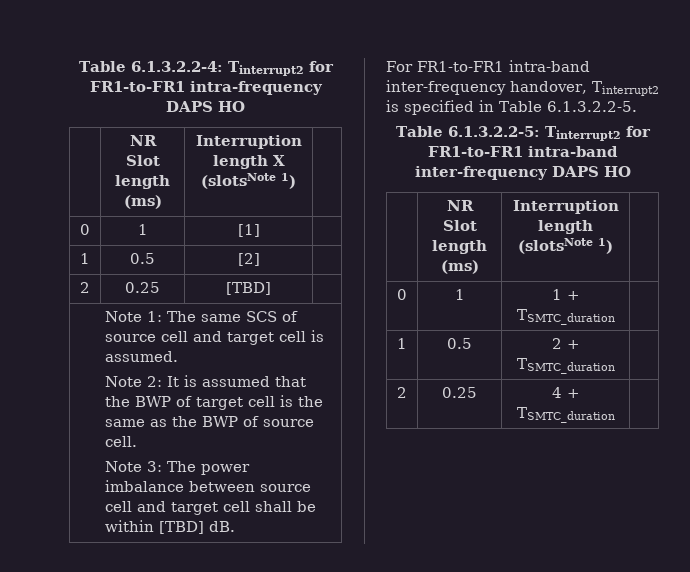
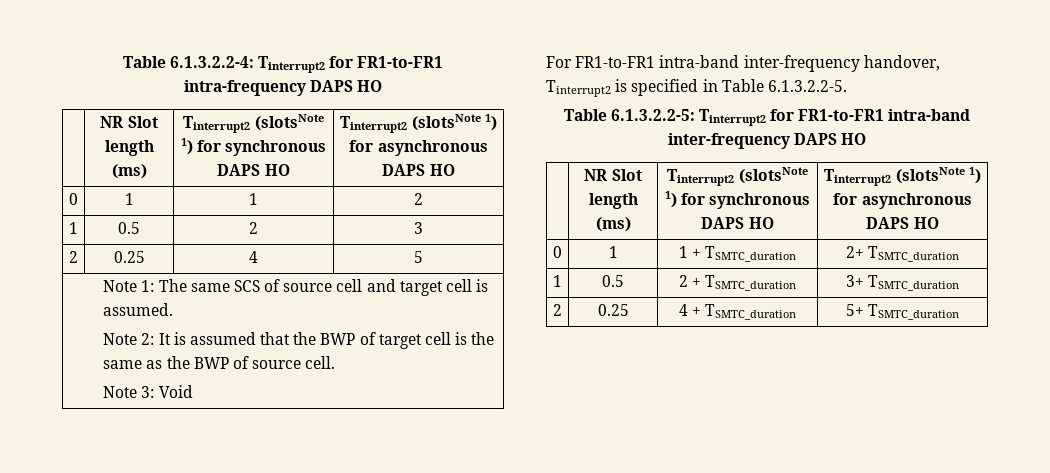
[195,135,302,149] [212,155,285,169] [201,173,296,189] [80,224,90,235] [137,224,148,235] [237,224,260,237] [80,253,90,264] [130,253,155,264] [237,253,260,266] [80,282,90,293] [125,282,160,293] [226,282,271,295] Interruption length X (slotsNote 1) | // 0 | 1 | [1] | // 1 | 0.5 | [2] | // 2 | 0.25 | [TBD] | -> [183,114,324,133] [180,138,327,156] [217,164,290,176] [340,114,497,133] [349,140,488,156] [382,164,455,176] [69,193,78,205] [124,193,134,205] [249,193,258,205] [414,193,423,205] [69,222,78,234] [118,222,140,234] [249,222,258,234] [414,222,423,234] [69,251,78,263] [113,251,145,263] [249,251,258,263] [414,251,423,263] Tinterrupt2 (slotsNote 1) for synchronous DAPS HO | Tinterrupt2 (slotsNote 1) for asynchronous DAPS HO // 0 | 1 | 1 | 2 // 1 | 0.5 | 2 | 3 // 2 | 0.25 | 4 | 5
[167,461,251,475] [105,480,312,492] [105,501,317,515] [105,520,236,534] The power imbalance between source cell and target cell shall be within [TBD] dB. -> [158,385,193,398] Void
[512,200,619,214] [538,220,593,234] [518,238,613,254] Interruption length (slotsNote 1) | -> [667,167,808,186] [664,191,811,209] [701,217,774,229] [824,167,981,186] [833,193,972,209] [866,217,939,229] Tinterrupt2 (slotsNote 1) for synchronous DAPS HO | Tinterrupt2 (slotsNote 1) for asynchronous DAPS HO
(615, 317) none -> [845,246,960,262] 2+ TSMTC_duration
(615, 366) none -> [845,275,960,291] 3+ TSMTC_duration
(615, 415) none -> [845,304,960,320] 5+ TSMTC_duration

